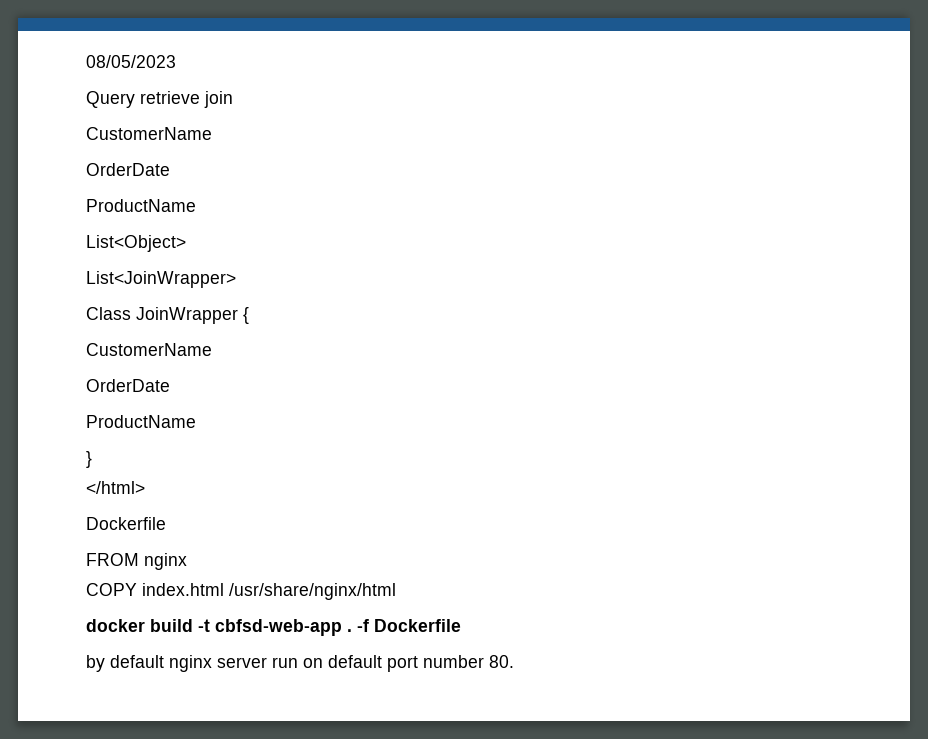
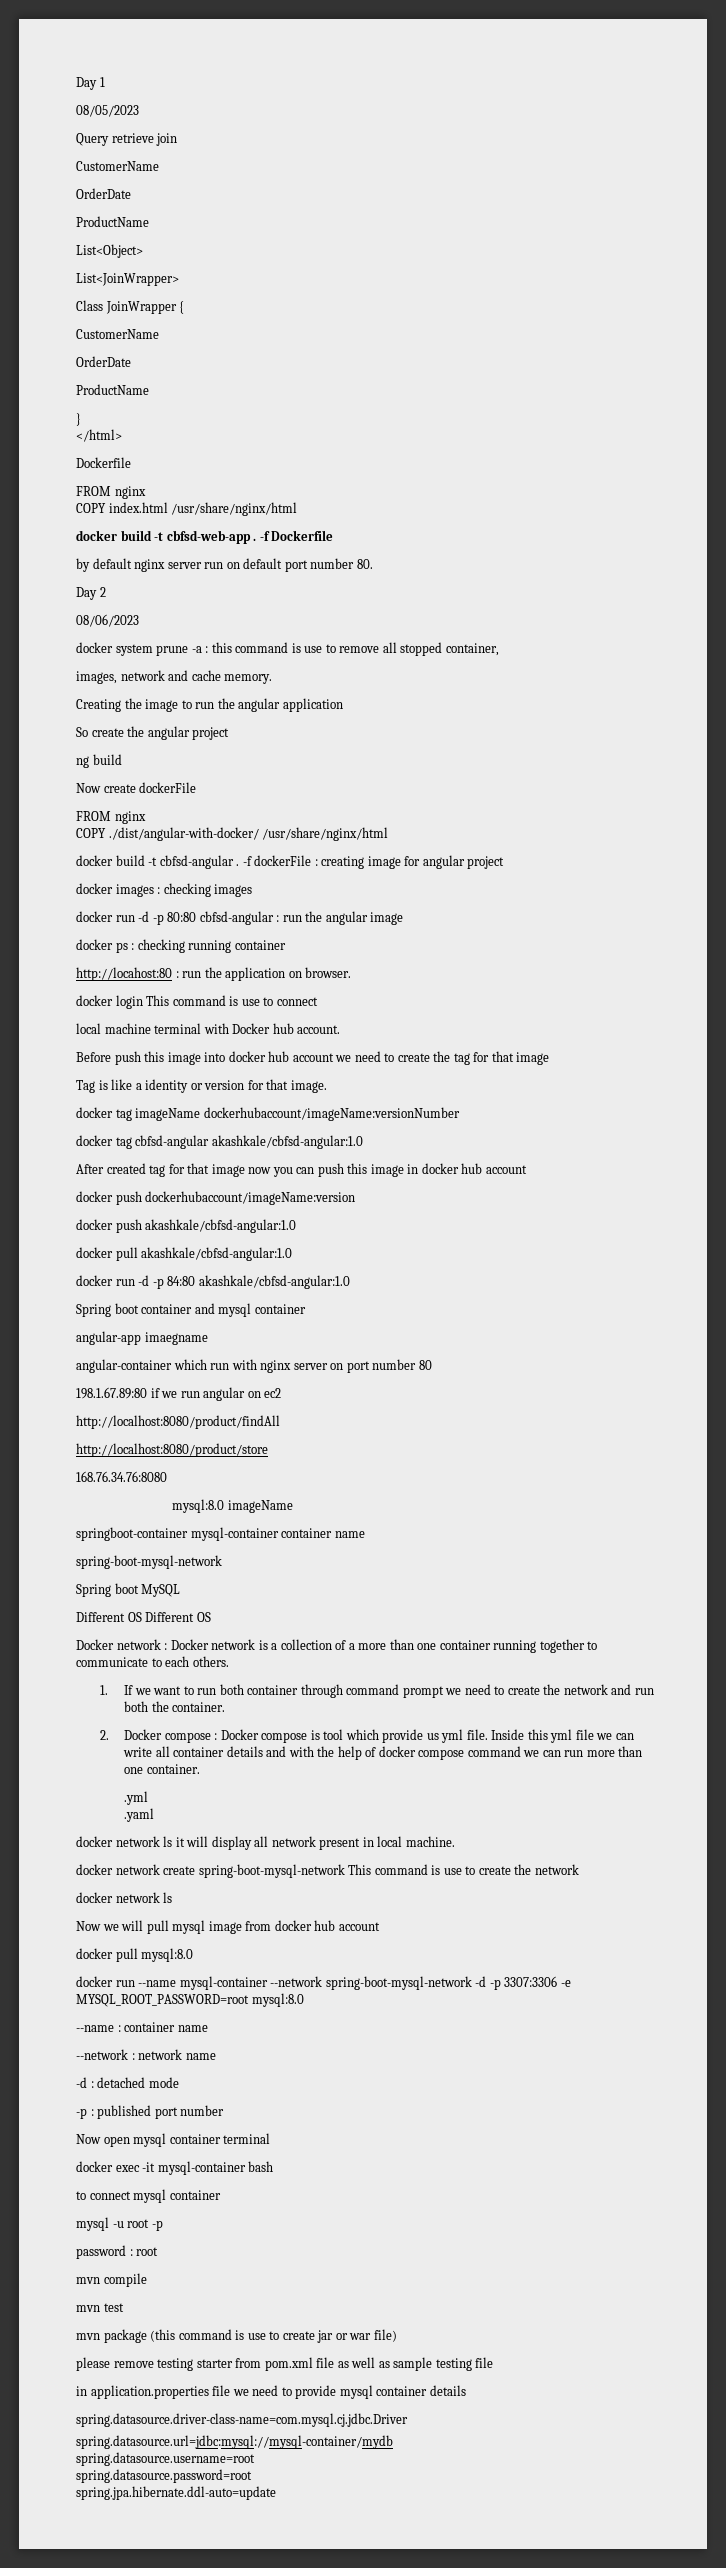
(86, 61) none -> [76,77,105,90] Day 1 //
(514, 661) none -> [76,587,106,600] [76,614,139,627] [76,642,499,656] [76,670,273,684] [76,698,343,712] [76,726,230,740] [76,754,122,768] [76,782,197,793] [76,811,146,824] [76,827,389,841] [76,855,505,869] [76,883,253,897] [76,911,404,925] [76,939,286,953] [76,967,352,981] [76,995,318,1009] [76,1023,341,1034] [76,1051,550,1065] [76,1079,327,1093] [76,1107,460,1121] [76,1135,363,1149] [76,1163,527,1177] [76,1191,356,1205] [76,1219,297,1233] [76,1247,293,1261] [76,1275,350,1289] [76,1303,306,1317] [76,1331,208,1345] [76,1359,432,1373] [76,1387,282,1401] [76,1415,280,1429] [76,1443,268,1457] [76,1471,167,1482] [172,1499,293,1513] [76,1527,365,1541] [76,1555,222,1569] [76,1583,181,1597] [76,1612,211,1622] [76,1639,598,1653] [76,1656,229,1667] [100,1684,654,1698] [124,1701,226,1712] [100,1729,634,1743] [123,1746,643,1760] [124,1764,200,1774] [124,1791,149,1805] [124,1808,155,1822] [76,1836,455,1850] [76,1864,579,1878] [76,1892,173,1903] [76,1920,380,1934] [76,1948,194,1962] [76,1976,571,1990] [76,1993,304,2007] [76,2022,208,2032] [76,2049,216,2060] [76,2077,179,2088] [76,2105,225,2119] [76,2133,271,2147] [76,2161,274,2175] [76,2189,221,2203] [76,2217,163,2231] [76,2245,159,2259] [76,2273,147,2287] [76,2303,124,2312] [76,2329,397,2343] [76,2357,494,2371] [76,2385,466,2399] [76,2413,408,2427] [76,2435,393,2449] [76,2452,255,2466] [76,2469,252,2483] [76,2486,276,2500] // Day 2 // 08/06/2023 // docker system prune -a : this command is use to remove all stopped container, // images, network and cache memory. // Creating the image to run the angular application // So create the angular project // ng build // Now create dockerFile // FROM nginx // COPY ./dist/angular-with-docker/ /usr/share/nginx/html // docker build -t cbfsd-angular . -f dockerFile : creating image for angular project // docker images : checking images // docker run -d -p 80:80 cbfsd-angular : run the angular image // docker ps : checking running container // http://locahost:80 : run the application on browser. // docker login This command is use to connect // local machine terminal with Docker hub account. // Before push this image into docker hub account we need to create the tag for that image // Tag is like a identity or version for that image. // docker tag imageName dockerhubaccount/imageName:versionNumber // docker tag cbfsd-angular akashkale/cbfsd-angular:1.0 // After created tag for that image now you can push this image in docker hub account // docker push dockerhubaccount/imageName:version // docker push akashkale/cbfsd-angular:1.0 // docker pull akashkale/cbfsd-angular:1.0 // docker run -d -p 84:80 akashkale/cbfsd-angular:1.0 // Spring boot container and mysql container // angular-app imaegname // angular-container which run with nginx server on port number 80 // 198.1.67.89:80 if we run angular on ec2 // http://localhost:8080/product/findAll // http://localhost:8080/product/store // 168.76.34.76:8080 // mysql:8.0 imageName // springboot-container mysql-container container name // spring-boot-mysql-network // Spring boot MySQL // Different OS Different OS // Docker network : Docker network is a collection of a more than one container running together to communicate to each others. // 1. If we want to run both container through command prompt we need to create the network and run both the container. // 2. Docker compose : Docker compose is tool which provide us yml file. Inside this yml file we can write all container details and with the help of docker compose command we can run more than one container. // .yml // .yaml // docker network ls it will display all network present in local machine. // docker network create spring-boot-mysql-network This command is use to create the network // docker network ls // Now we will pull mysql image from docker hub account // docker pull mysql:8.0 // docker run --name mysql-container --network spring-boot-mysql-network -d -p 3307:3306 -e MYSQL_ROOT_PASSWORD=root mysql:8.0 // --name : container name // --network : network name // -d : detached mode // -p : published port number // Now open mysql container terminal // docker exec -it mysql-container bash // to connect mysql container // mysql -u root -p // password : root // mvn compile // mvn test // mvn package (this command is use to create jar or war file) // please remove testing starter from pom.xml file as well as sample testing file // in application.properties file we need to provide mysql container details // spring.datasource.driver-class-name=com.mysql.cj.jdbc.Driver // spring.datasource.url=jdbc:mysql://mysql-container/mydb // spring.datasource.username=root // spring.datasource.password=root // spring.jpa.hibernate.ddl-auto=update

